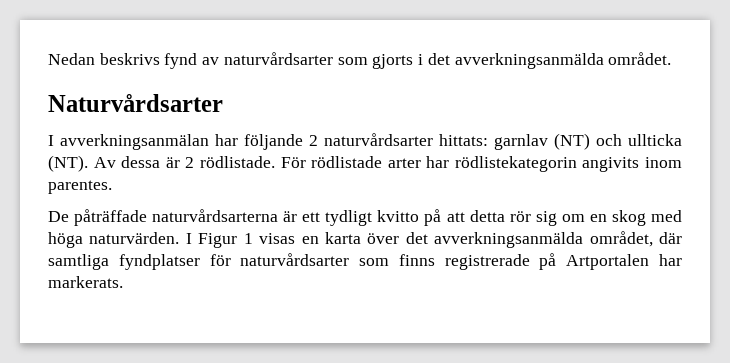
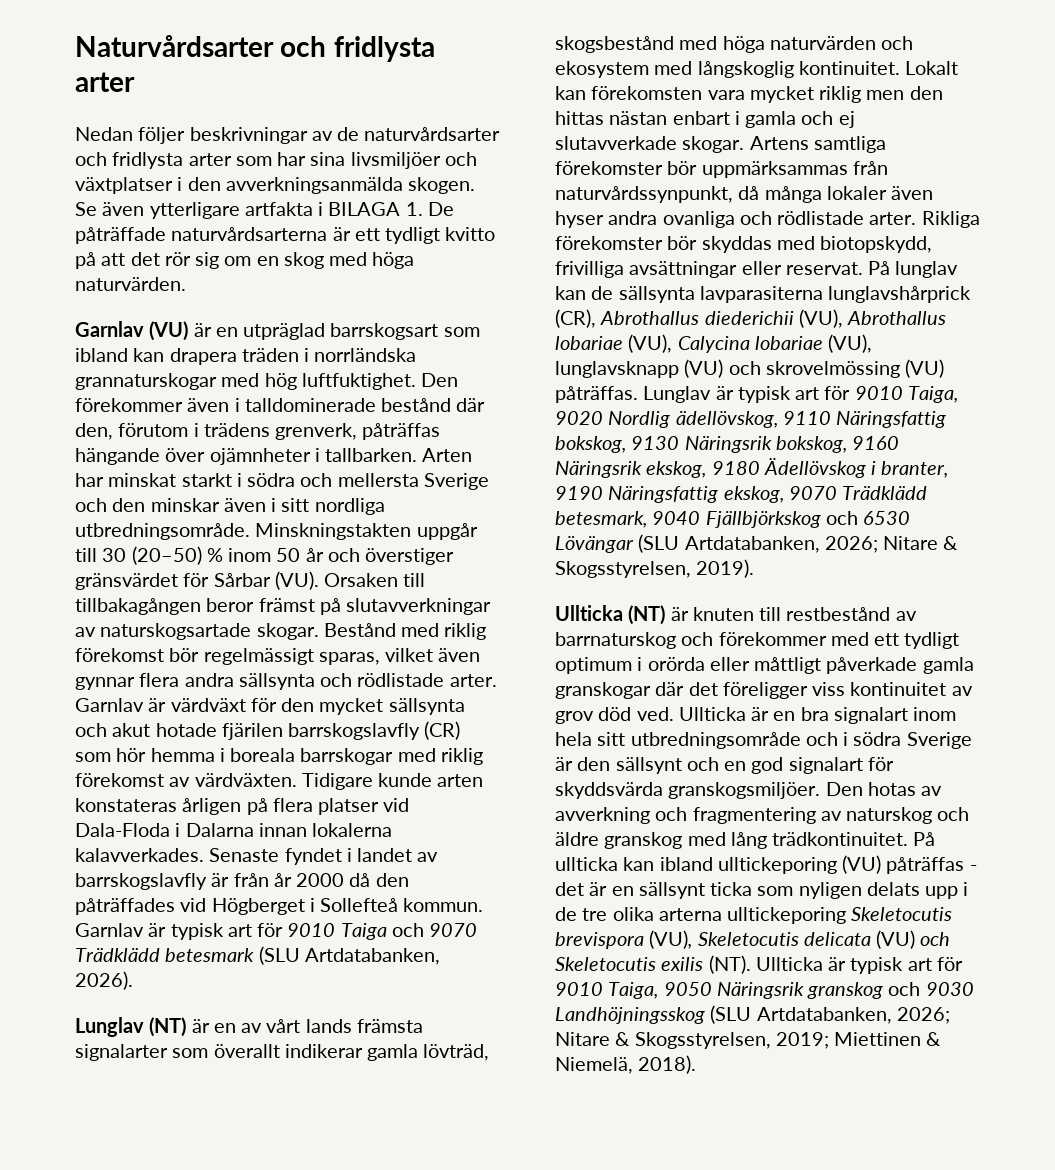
[48,52,672,69] [48,93,223,112] [48,133,682,150] [48,155,682,172] [48,180,112,194] Nedan beskrivs fynd av naturvårdsarter som gjorts i det avverkningsanmälda området. // Naturvårdsarter // I avverkningsanmälan har följande 2 naturvårdsarter hittats: garnlav (NT) och ullticka (NT). Av dessa är 2 rödlistade. För rödlistade arter har rödlistekategorin angivits inom parentes. // -> [75,35,435,62] [75,72,135,92] [75,127,501,144] [75,152,477,169] [75,177,476,194] [75,202,423,219] Naturvårdsarter och fridlysta arter // Nedan följer beskrivningar av de naturvårdsarter och fridlysta arter som har sina livsmiljöer och växtplatser i den avverkningsanmälda skogen. Se även ytterligare artfakta i BILAGA 1.
[469,210,505,222] detta -> [130,252,160,266] det
[185,231,682,248] [48,253,682,270] [48,276,123,288] I Figur 1 visas en karta över det avverkningsanmälda området, där samtliga fyndplatser för naturvårdsarter som finns registrerade på Artportalen har markerats. -> [75,321,480,341] [75,348,417,365] [75,373,459,390] [75,398,486,412] [75,423,441,440] [75,448,473,465] [75,473,489,490] [75,498,385,515] [75,523,478,540] [75,546,455,565] [75,571,426,590] [75,598,492,615] [75,623,487,640] [75,648,481,665] [75,673,497,690] [75,698,465,715] [75,721,461,740] [75,748,483,765] [75,773,484,790] [75,798,410,815] [75,823,393,837] [75,848,439,865] [75,873,409,890] [75,898,484,915] [75,923,478,940] [75,946,440,965] [75,971,133,990] [75,1017,423,1037] [75,1044,490,1061] [555,36,914,53] [555,61,959,78] [555,86,943,103] [555,111,855,128] [555,136,886,153] [555,161,888,178] [555,186,934,203] [555,211,980,228] [555,236,933,253] [555,261,959,278] [555,286,972,303] [555,309,947,328] [555,334,873,353] [555,359,945,378] [555,386,958,403] [555,411,947,428] [555,436,900,453] [555,458,949,478] [555,486,928,503] [555,511,911,528] [555,534,959,553] [555,559,755,578] [555,605,917,625] [555,632,960,649] [555,657,974,674] [555,682,973,699] [555,707,957,724] [555,732,972,749] [555,757,894,774] [555,782,943,799] [555,807,970,824] [555,832,936,849] [555,855,977,874] [555,882,969,899] [555,907,953,924] [555,930,951,949] [555,955,963,974] [555,982,974,999] [555,1005,950,1024] [555,1032,942,1049] [555,1055,697,1074] // Garnlav (VU) är en utpräglad barrskogsart som ibland kan drapera träden i norrländska grannaturskogar med hög luftfuktighet. Den förekommer även i talldominerade bestånd där den, förutom i trädens grenverk, påträffas hängande över ojämnheter i tallbarken. Arten har minskat starkt i södra och mellersta Sverige och den minskar även i sitt nordliga utbredningsområde. Minskningstakten uppgår till 30 (20–50) % inom 50 år och överstiger gränsvärdet för Sårbar (VU). Orsaken till tillbakagången beror främst på slutavverkningar av naturskogsartade skogar. Bestånd med riklig förekomst bör regelmässigt sparas, vilket även gynnar flera andra sällsynta och rödlistade arter. Garnlav är värdväxt för den mycket sällsynta och akut hotade fjärilen barrskogslavfly (CR) som hör hemma i boreala barrskogar med riklig förekomst av värdväxten. Tidigare kunde arten konstateras årligen på flera platser vid Dala-Floda i Dalarna innan lokalerna kalavverkades. Senaste fyndet i landet av barrskogslavfly är från år 2000 då den påträffades vid Högberget i Sollefteå kommun. Garnlav är typisk art för 9010 Taiga och 9070 Trädklädd betesmark (SLU Artdatabanken, 2026). // Lunglav (NT) är en av vårt lands främsta signalarter som överallt indikerar gamla lövträd, skogsbestånd med höga naturvärden och ekosystem med långskoglig kontinuitet. Lokalt kan förekomsten vara mycket riklig men den hittas nästan enbart i gamla och ej slutavverkade skogar. Artens samtliga förekomster bör uppmärksammas från naturvårdssynpunkt, då många lokaler även hyser andra ovanliga och rödlistade arter. Rikliga förekomster bör skyddas med biotopskydd, frivilliga avsättningar eller reservat. På lunglav kan de sällsynta lavparasiterna lunglavshårprick (CR), Abrothallus diederichii (VU), Abrothallus lobariae (VU), Calycina lobariae (VU), lunglavsknapp (VU) och skrovelmössing (VU) påträffas. Lunglav är typisk art för 9010 Taiga, 9020 Nordlig ädellövskog, 9110 Näringsfattig bokskog, 9130 Näringsrik bokskog, 9160 Näringsrik ekskog, 9180 Ädellövskog i branter, 9190 Näringsfattig ekskog, 9070 Trädklädd betesmark, 9040 Fjällbjörkskog och 6530 Lövängar (SLU Artdatabanken, 2026; Nitare & Skogsstyrelsen, 2019). // Ullticka (NT) är knuten till restbestånd av barrnaturskog och förekommer med ett tydligt optimum i orörda eller måttligt påverkade gamla granskogar där det föreligger viss kontinuitet av grov död ved. Ullticka är en bra signalart inom hela sitt utbredningsområde och i södra Sverige är den sällsynt och en god signalart för skyddsvärda granskogsmiljöer. Den hotas av avverkning och fragmentering av naturskog och äldre granskog med lång trädkontinuitet. På ullticka kan ibland ulltickeporing (VU) påträffas - det är en sällsynt ticka som nyligen delats upp i de tre olika arterna ulltickeporing Skeletocutis brevispora (VU), Skeletocutis delicata (VU) och Skeletocutis exilis (NT). Ullticka är typisk art för 9010 Taiga, 9050 Näringsrik granskog och 9030 Landhöjningsskog (SLU Artdatabanken, 2026; Nitare & Skogsstyrelsen, 2019; Miettinen & Niemelä, 2018).

